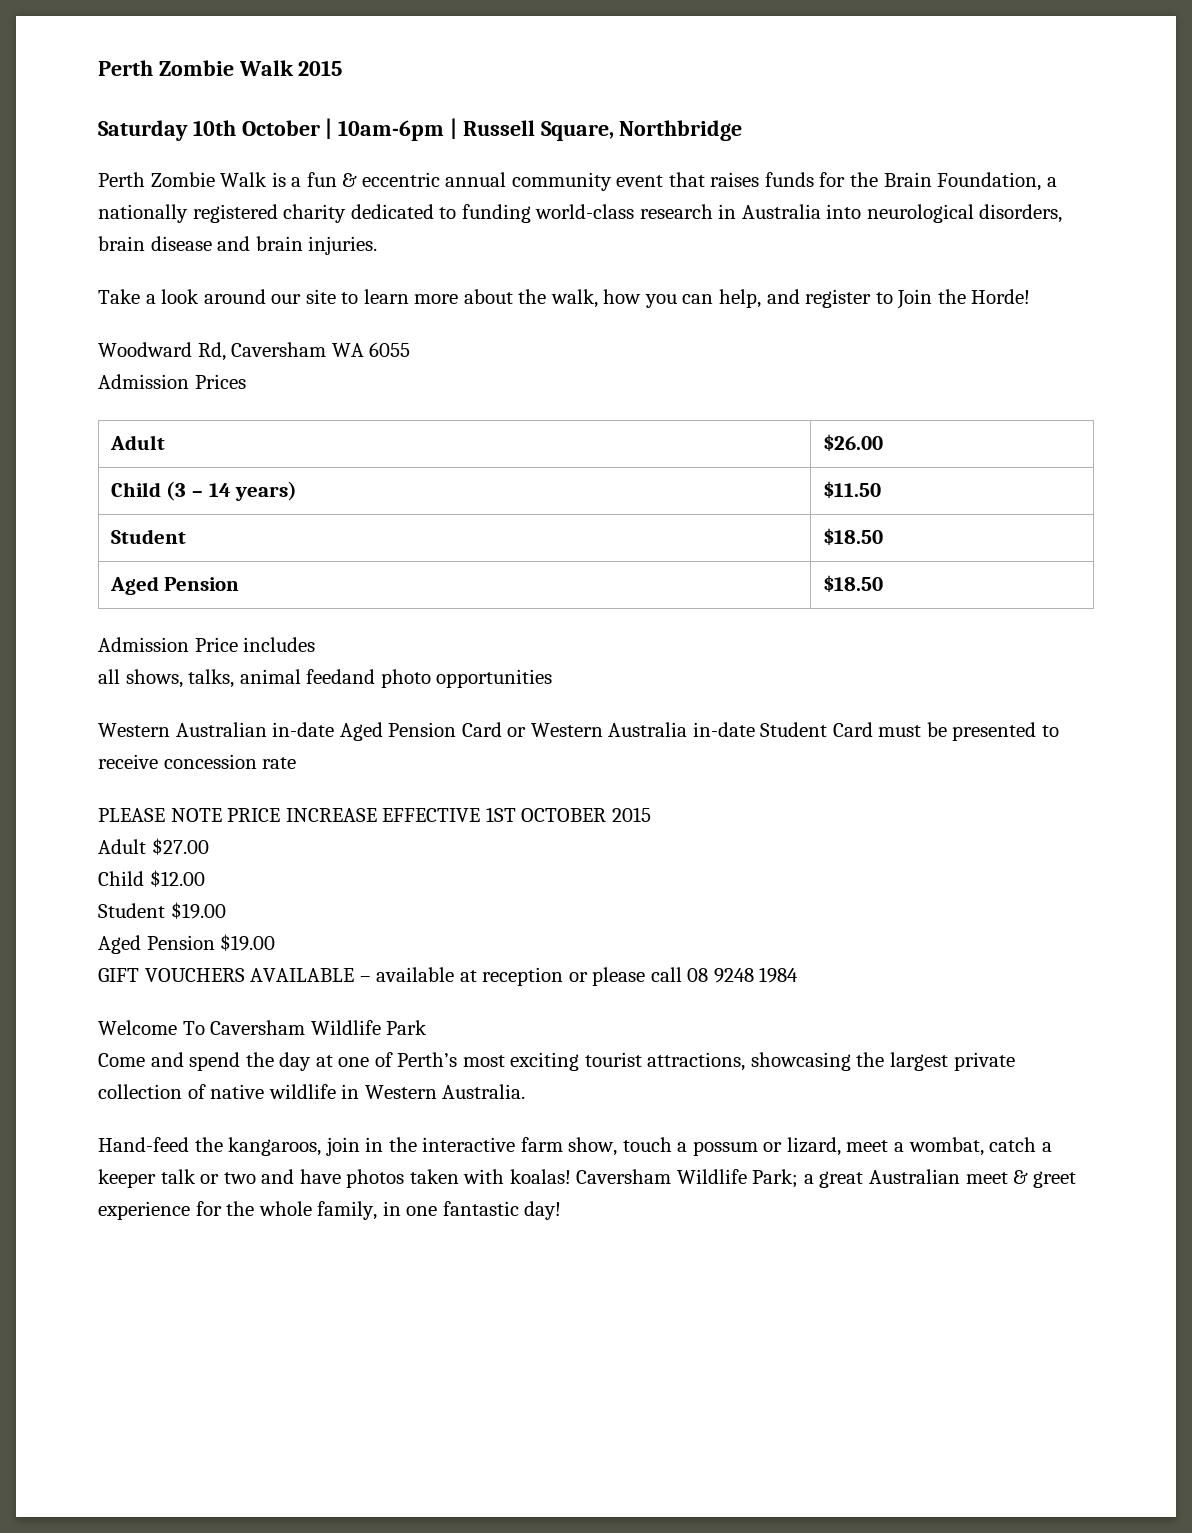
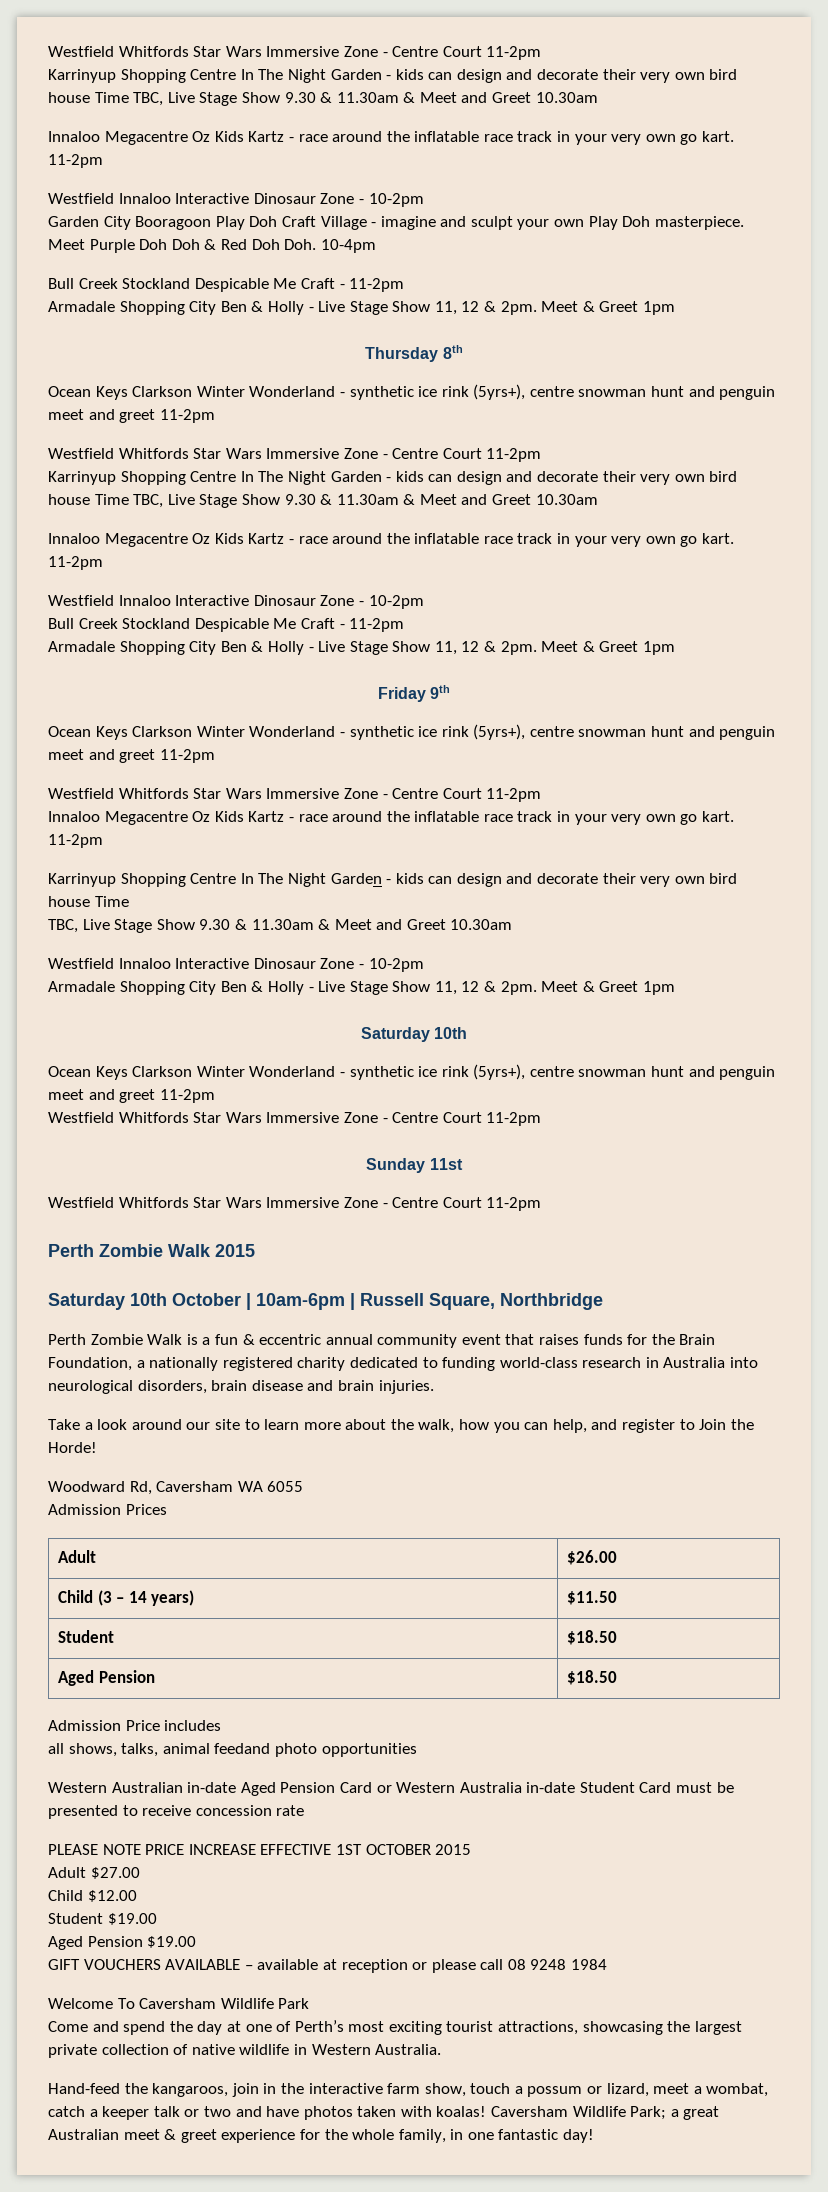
(98, 68) none -> [48,46,542,60] [48,69,738,83] [48,92,598,106] [48,131,735,145] [48,154,103,168] [48,193,424,207] [48,216,744,230] [48,239,376,253] [48,278,405,292] [48,301,676,315] [365,345,463,362] [48,384,776,400] [48,409,215,423] [48,448,542,462] [48,471,738,485] [48,494,598,508] [48,533,735,547] [48,556,103,570] [48,595,424,609] [48,618,405,632] [48,641,676,655] [377,685,451,702] [48,724,776,740] [48,749,215,763] [48,788,542,802] [48,811,735,825] [48,834,103,848] [48,873,738,887] [48,896,129,907] [48,919,513,933] [48,958,424,972] [48,981,676,995] [360,1027,468,1042] [48,1064,776,1080] [48,1089,215,1103] [48,1112,542,1126] [366,1158,463,1173] [48,1197,542,1211] Westfield Whitfords Star Wars Immersive Zone - Centre Court 11-2pm // Karrinyup Shopping Centre In The Night Garden - kids can design and decorate their very own bird house Time TBC, Live Stage Show 9.30 & 11.30am & Meet and Greet 10.30am // Innaloo Megacentre Oz Kids Kartz - race around the inflatable race track in your very own go kart. 11-2pm // Westfield Innaloo Interactive Dinosaur Zone - 10-2pm // Garden City Booragoon Play Doh Craft Village - imagine and sculpt your own Play Doh masterpiece. Meet Purple Doh Doh & Red Doh Doh. 10-4pm // Bull Creek Stockland Despicable Me Craft - 11-2pm // Armadale Shopping City Ben & Holly - Live Stage Show 11, 12 & 2pm. Meet & Greet 1pm // Thursday 8th // Ocean Keys Clarkson Winter Wonderland - synthetic ice rink (5yrs+), centre snowman hunt and penguin meet and greet 11-2pm // Westfield Whitfords Star Wars Immersive Zone - Centre Court 11-2pm // Karrinyup Shopping Centre In The Night Garden - kids can design and decorate their very own bird house Time TBC, Live Stage Show 9.30 & 11.30am & Meet and Greet 10.30am // Innaloo Megacentre Oz Kids Kartz - race around the inflatable race track in your very own go kart. 11-2pm // Westfield Innaloo Interactive Dinosaur Zone - 10-2pm // Bull Creek Stockland Despicable Me Craft - 11-2pm // Armadale Shopping City Ben & Holly - Live Stage Show 11, 12 & 2pm. Meet & Greet 1pm // Friday 9th // Ocean Keys Clarkson Winter Wonderland - synthetic ice rink (5yrs+), centre snowman hunt and penguin meet and greet 11-2pm // Westfield Whitfords Star Wars Immersive Zone - Centre Court 11-2pm // Innaloo Megacentre Oz Kids Kartz - race around the inflatable race track in your very own go kart. 11-2pm // Karrinyup Shopping Centre In The Night Garden - kids can design and decorate their very own bird house Time // TBC, Live Stage Show 9.30 & 11.30am & Meet and Greet 10.30am // Westfield Innaloo Interactive Dinosaur Zone - 10-2pm // Armadale Shopping City Ben & Holly - Live Stage Show 11, 12 & 2pm. Meet & Greet 1pm // Saturday 10th // Ocean Keys Clarkson Winter Wonderland - synthetic ice rink (5yrs+), centre snowman hunt and penguin meet and greet 11-2pm // Westfield Whitfords Star Wars Immersive Zone - Centre Court 11-2pm // Sunday 11st // Westfield Whitfords Star Wars Immersive Zone - Centre Court 11-2pm //

